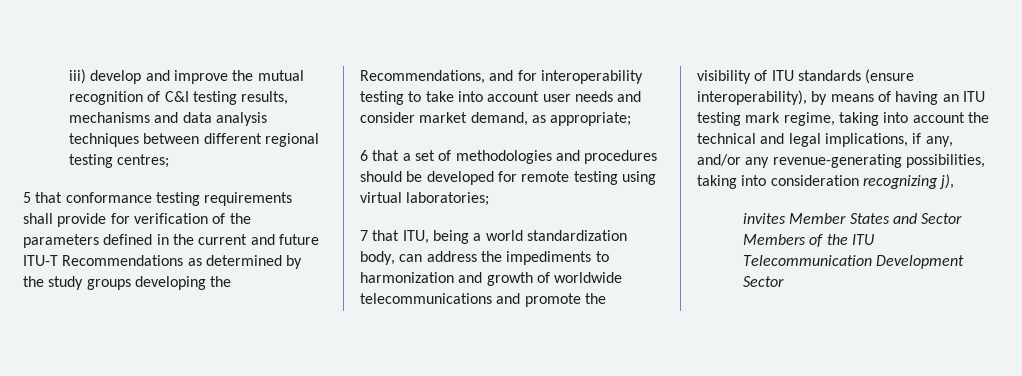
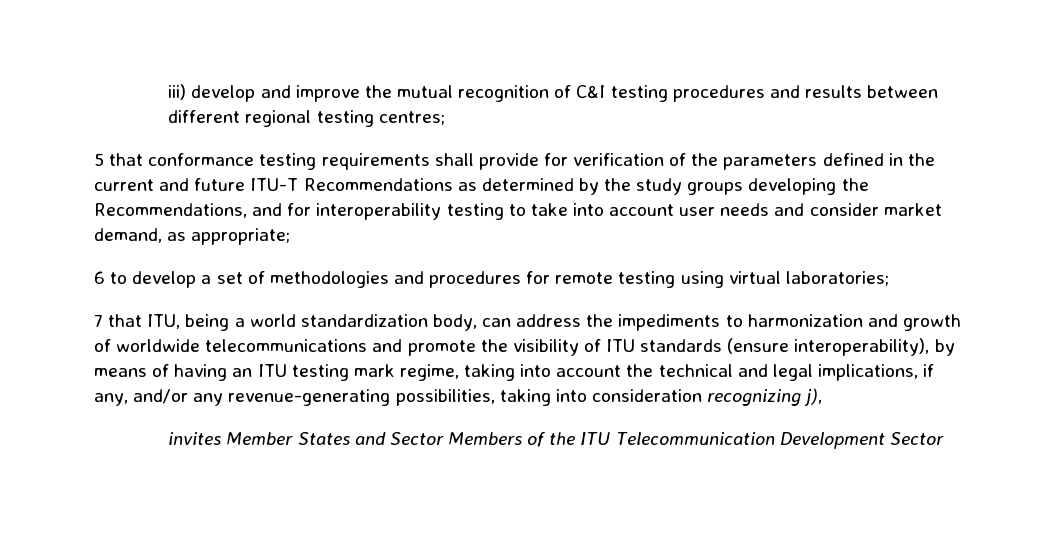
[241,91,289,105] [68,112,267,126] [68,133,139,147] results, mechanisms and data analysis techniques -> [672,85,862,102] procedures and results
[372,150,400,161] that -> [110,271,197,288] to develop
[360,171,494,185] should be developed -> (522, 279) none

